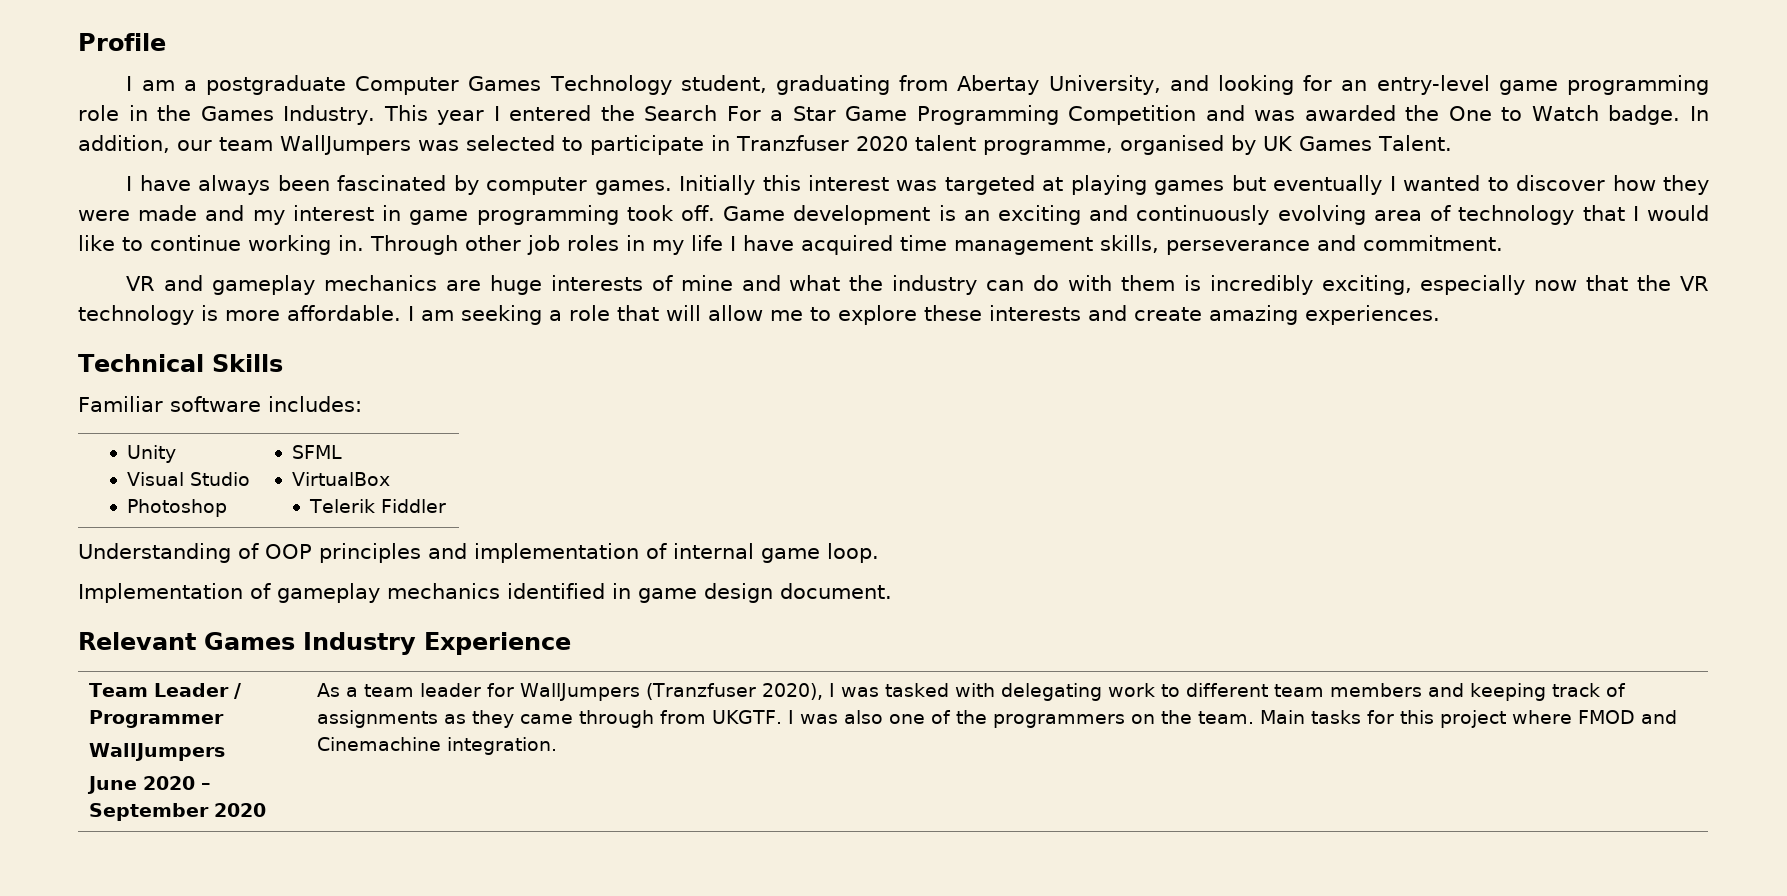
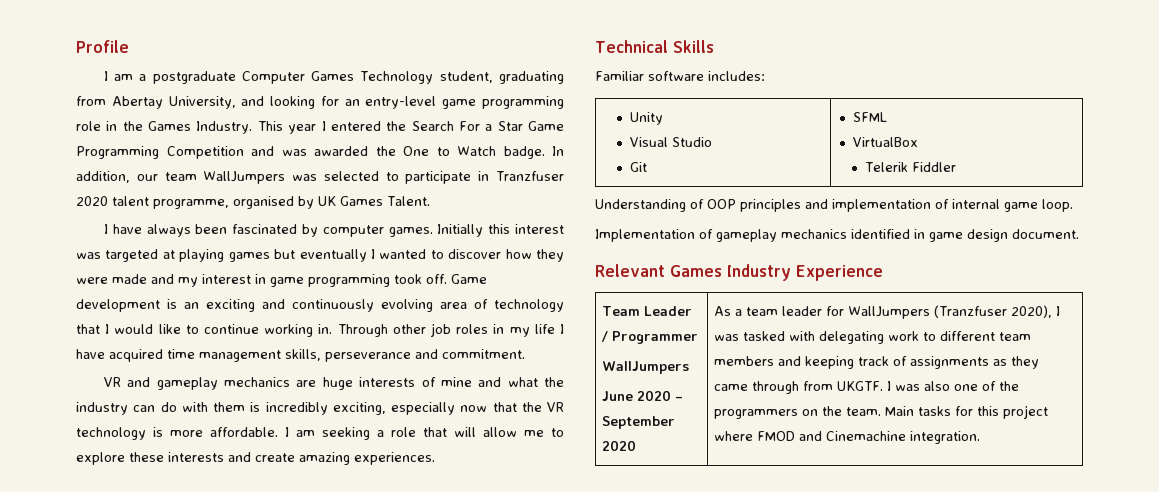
[126,499,227,517] Photoshop -> [630,162,648,172] Git

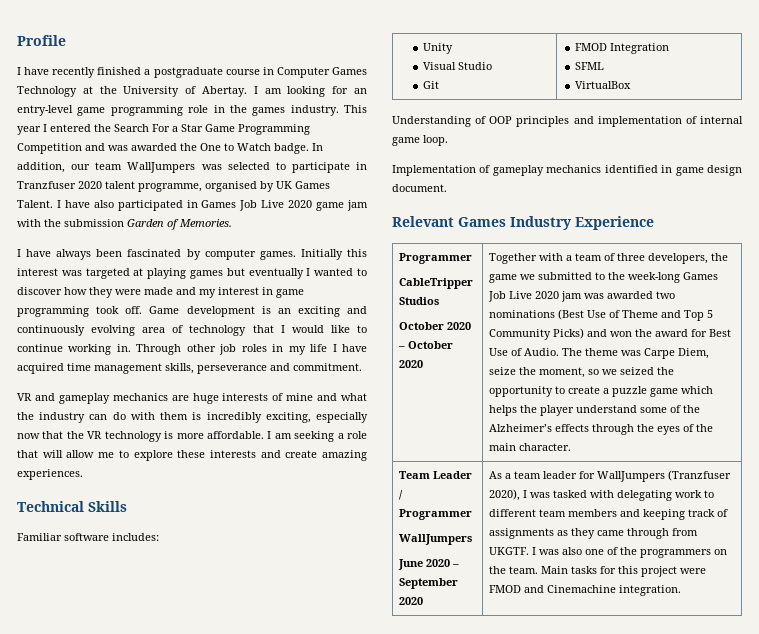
[114,71,564,84] [76,96,265,109] am a postgraduate Computer Games Technology student, graduating from Abertay University, and -> [24,67,367,78] [17,86,282,97] have recently finished a postgraduate course in Computer Games Technology at the University of Abertay. I am
[148,121,253,134] Games Industry. -> [252,105,339,116] games industry.
(430, 201) none -> [56,200,369,211] [17,219,232,230] I have also participated in Games Job Live 2020 game jam with the submission Garden of Memories.
(648, 167) none -> [574,43,669,54] FMOD Integration //
[865,162,957,172] // Telerik Fiddler -> (631, 85) none
(883, 273) none -> [398,253,472,264] [398,278,473,289] [398,297,439,305] [398,322,471,330] [397,341,453,349] [398,360,423,368] [488,253,728,264] [488,272,718,283] [487,291,675,302] [488,309,713,321] [488,328,731,340] [488,348,709,359] [488,367,674,378] [488,386,713,397] [488,405,700,416] [488,424,713,435] [488,443,571,451] // Programmer // CableTripper Studios // October 2020 – October 2020 | Together with a team of three developers, the game we submitted to the week-long Games Job Live 2020 jam was awarded two nominations (Best Use of Theme and Top 5 Community Picks) and won the award for Best Use of Audio. The theme was Carpe Diem, seize the moment, so we seized the opportunity to create a puzzle game which helps the player understand some of the Alzheimer’s effects through the eyes of the main character.
[714,431,754,441] where -> [679,568,706,574] were

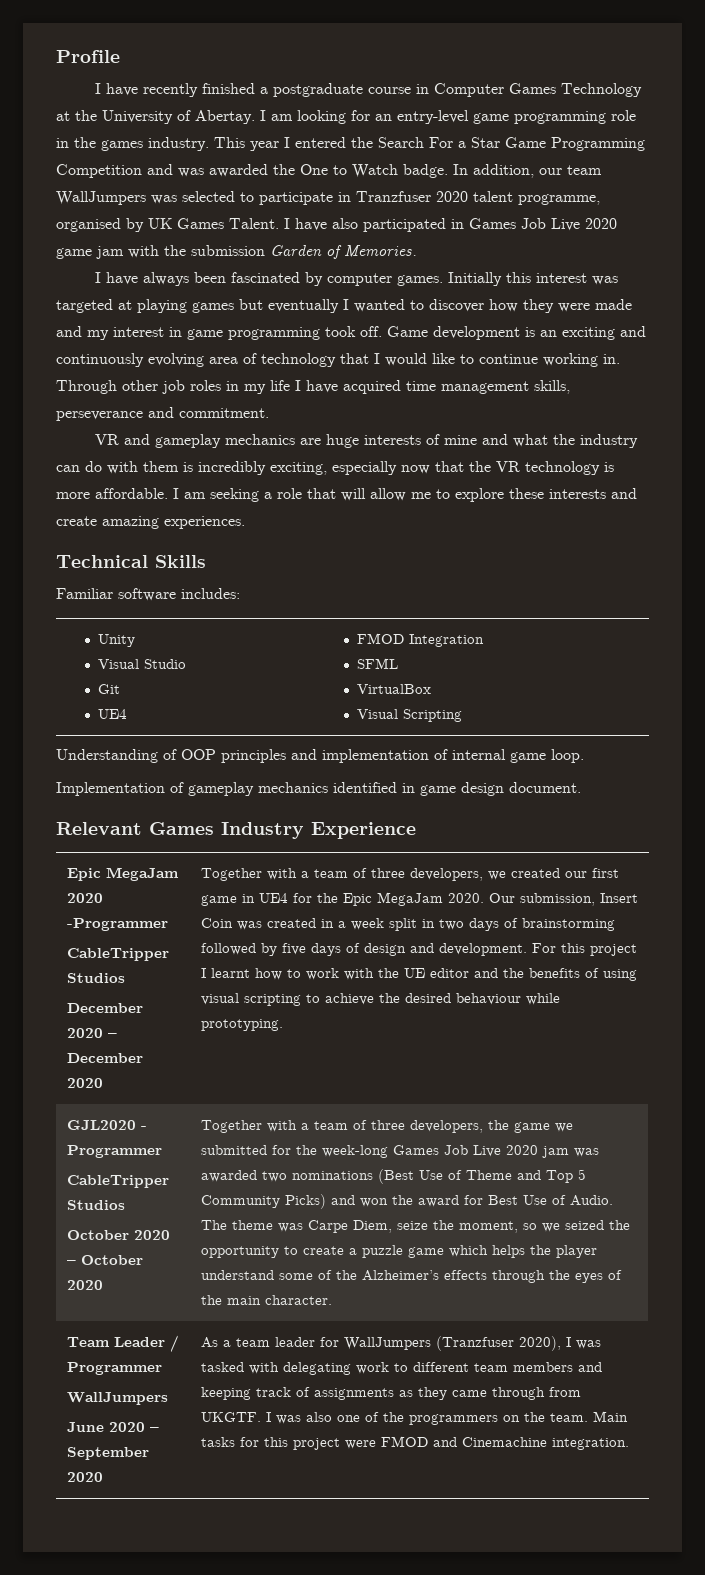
(439, 85) none -> [98,709,128,719] // UE4
(631, 85) none -> [356,709,462,722] // Visual Scripting
(654, 223) none -> [66,867,179,881] [66,893,103,903] [66,918,168,931] [66,948,169,961] [66,973,125,983] [66,1003,143,1013] [66,1028,117,1038] [66,1053,143,1063] [66,1078,103,1088] [200,868,619,881] [200,892,638,906] [200,918,615,931] [200,943,637,956] [200,968,637,981] [200,993,560,1006] [200,1019,283,1031] [66,1120,147,1130] Epic MegaJam 2020 -Programmer // CableTripper Studios // December 2020 – December 2020 | Together with a team of three developers, we created our first game in UE4 for the Epic MegaJam 2020. Our submission, Insert Coin was created in a week split in two days of brainstorming followed by five days of design and development. For this project I learnt how to work with the UE editor and the benefits of using visual scripting to achieve the desired behaviour while prototyping. // GJL2020 -
[594,272,605,280] to -> [271,1145,291,1155] for

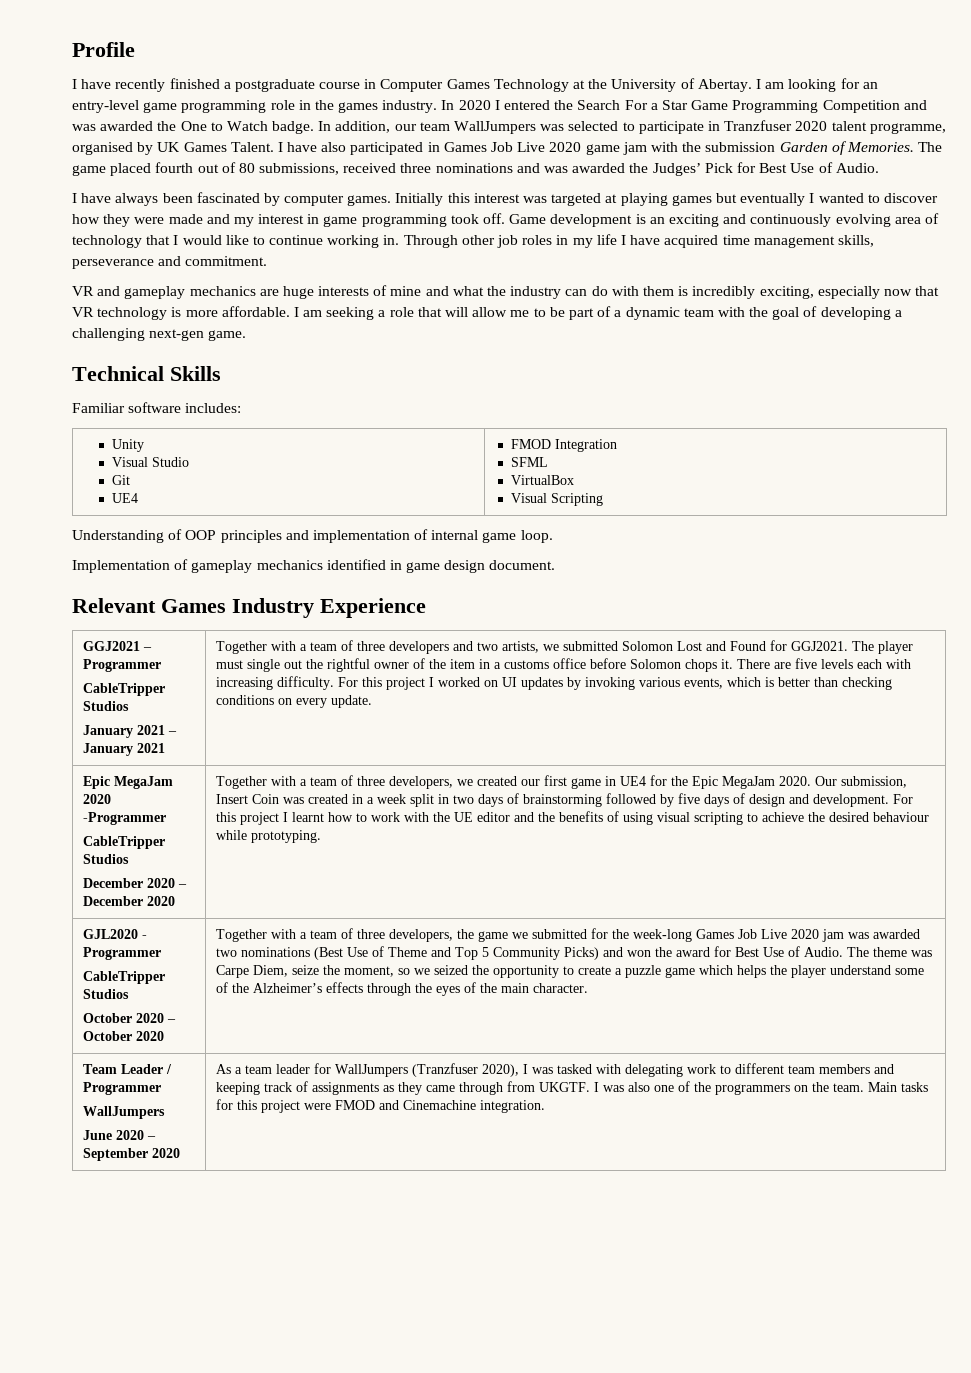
[214,137,279,151] This year -> [441,100,491,110] In 2020
(417, 251) none -> [918,142,943,152] [72,162,879,176] The game placed fourth out of 80 submissions, received three nominations and was awarded the Judges’ Pick for Best Use of Audio.
[469,461,491,472] the -> (940, 291) none
[455,488,637,502] [56,516,245,529] explore these interests and create amazing experiences. -> [549,306,902,320] [72,328,247,341] be part of a dynamic team with the goal of developing a challenging next-gen game.
(416, 830) none -> [83,641,153,651] [83,659,162,672] [83,683,166,696] [83,701,130,711] [83,725,178,738] [83,743,166,756] [216,640,914,654] [216,658,912,672] [216,676,893,690] [216,695,373,708] // GGJ2021 – Programmer // CableTripper Studios // January 2021 – January 2021 | Together with a team of three developers and two artists, we submitted Solomon Lost and Found for GGJ2021. The player must single out the rightful owner of the item in a customs office before Solomon chops it. There are five levels each with increasing difficulty. For this project I worked on UI updates by invoking various events, which is better than checking conditions on every update.

